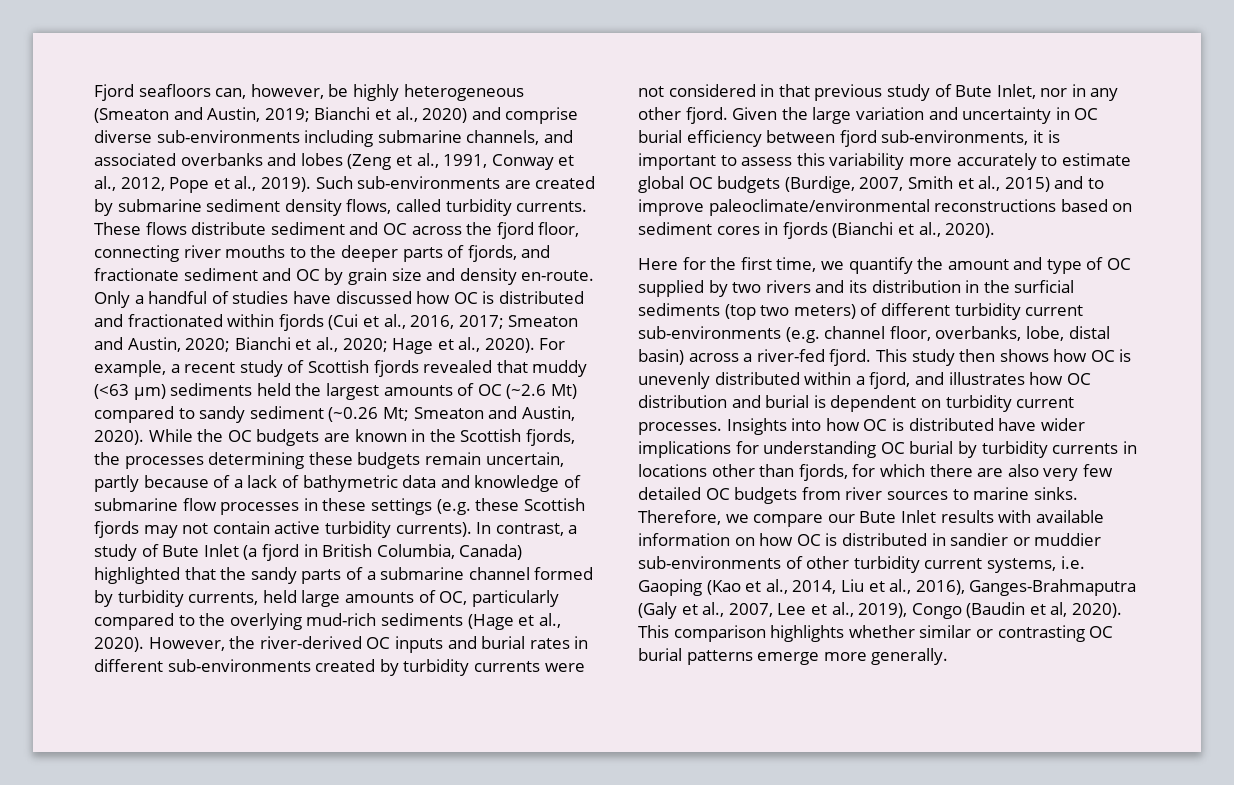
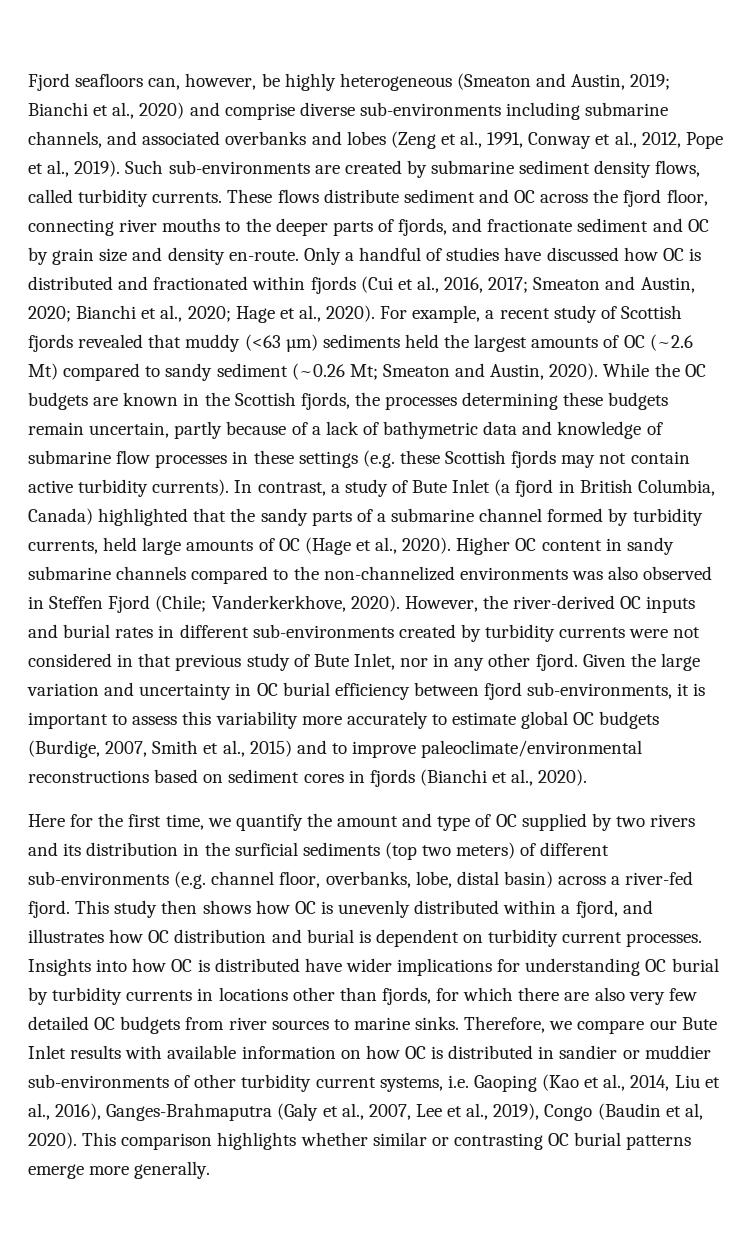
[439,590,559,607] [94,613,561,630] OC, particularly compared to the overlying mud-rich sediments (Hage et al., -> [278,537,674,555] [28,566,713,584] [28,595,346,613] OC (Hage et al., 2020). Higher OC content in sandy submarine channels compared to the non-channelized environments was also observed in Steffen Fjord (Chile; Vanderkerkhove,
[954,303,1084,320] turbidity current -> (610, 849) none

